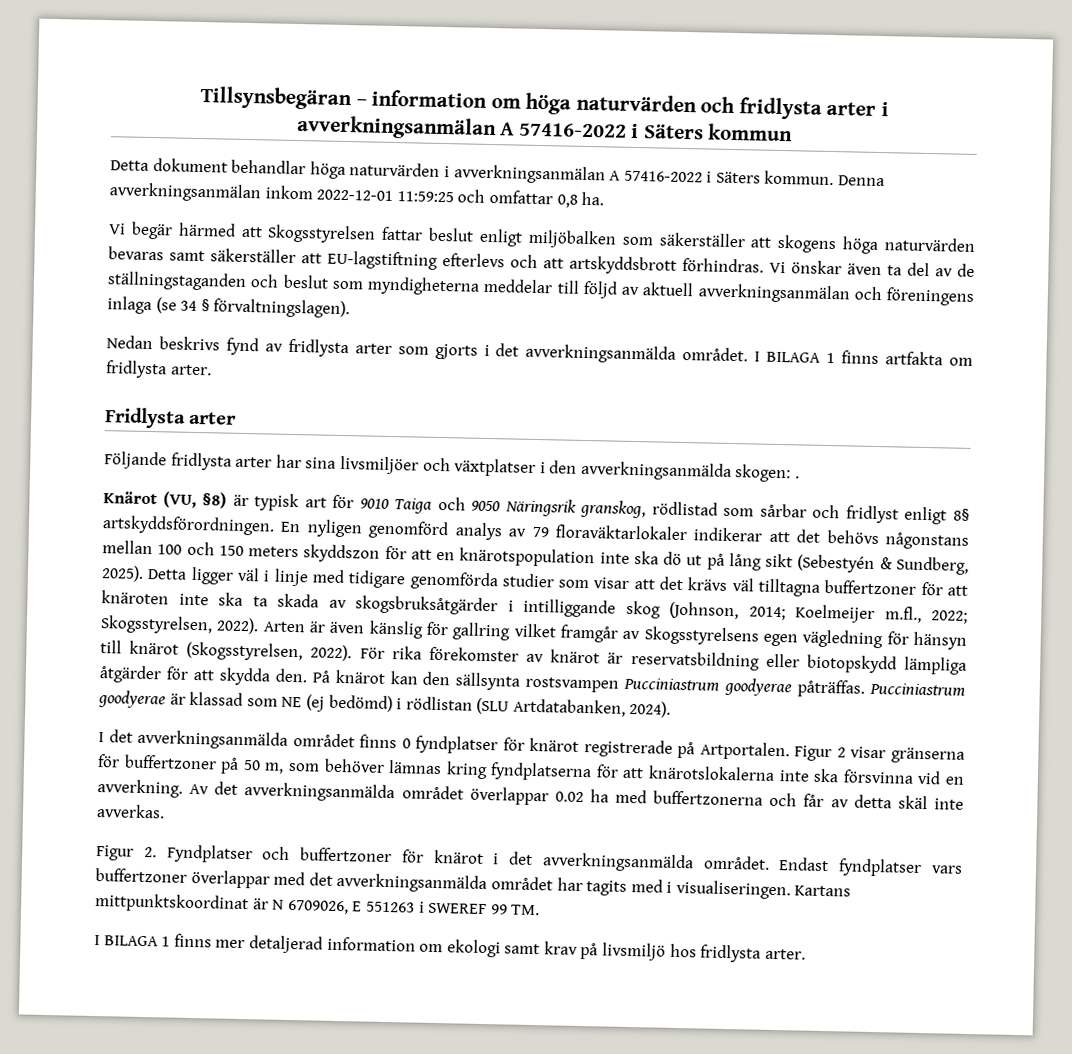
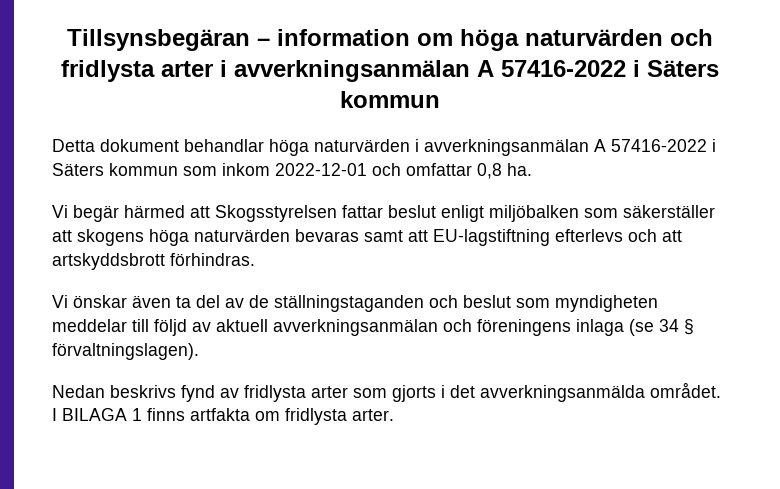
[764,170,886,187] [109,182,261,203] kommun. Denna avverkningsanmälan -> [109,163,217,176] kommun som
[396,191,454,203] 11:59:25 -> (367, 169) none
[210,248,296,263] säkerställer -> (403, 236) none
(764, 265) none -> (255, 259) //
[367,276,480,296] myndigheterna -> [555,295,658,312] myndigheten
[104,407,237,429] [104,451,801,483] [103,491,970,525] [102,515,969,550] [102,540,970,575] [101,565,968,597] [101,590,968,624] [100,615,968,650] [100,640,967,675] [99,665,967,698] [98,690,672,718] [98,729,965,764] [97,754,965,785] [97,779,964,810] [96,804,165,819] [96,844,963,878] [95,868,852,900] [95,893,541,916] [94,933,806,963] // Fridlysta arter // Följande fridlysta arter har sina livsmiljöer och växtplatser i den avverkningsanmälda skogen: . // Knärot (VU, §8) är typisk art för 9010 Taiga och 9050 Näringsrik granskog, rödlistad som sårbar och fridlyst enligt 8§ artskyddsförordningen. En nyligen genomförd analys av 79 floraväktarlokaler indikerar att det behövs någonstans mellan 100 och 150 meters skyddszon för att en knärotspopulation inte ska dö ut på lång sikt (Sebestyén & Sundberg, 2025). Detta ligger väl i linje med tidigare genomförda studier som visar att det krävs väl tilltagna buffertzoner för att knäroten inte ska ta skada av skogsbruksåtgärder i intilliggande skog (Johnson, 2014; Koelmeijer m.fl., 2022; Skogsstyrelsen, 2022). Arten är även känslig för gallring vilket framgår av Skogsstyrelsens egen vägledning för hänsyn till knärot (Skogsstyrelsen, 2022). För rika förekomster av knärot är reservatsbildning eller biotopskydd lämpliga åtgärder för att skydda den. På knärot kan den sällsynta rostsvampen Pucciniastrum goodyerae påträffas. Pucciniastrum goodyerae är klassad som NE (ej bedömd) i rödlistan (SLU Artdatabanken, 2024). // I det avverkningsanmälda området finns 0 fyndplatser för knärot registrerade på Artportalen. Figur 2 visar gränserna för buffertzoner på 50 m, som behöver lämnas kring fyndplatserna för att knärotslokalerna inte ska försvinna vid en avverkning. Av det avverkningsanmälda området överlappar 0.02 ha med buffertzonerna och får av detta skäl inte avverkas. // Figur 2. Fyndplatser och buffertzoner för knärot i det avverkningsanmälda området. Endast fyndplatser vars buffertzoner överlappar med det avverkningsanmälda området har tagits med i visualiseringen. Kartans mittpunktskoordinat är N 6709026, E 551263 i SWEREF 99 TM. // I BILAGA 1 finns mer detaljerad information om ekologi samt krav på livsmiljö hos fridlysta arter. -> (394, 415) none

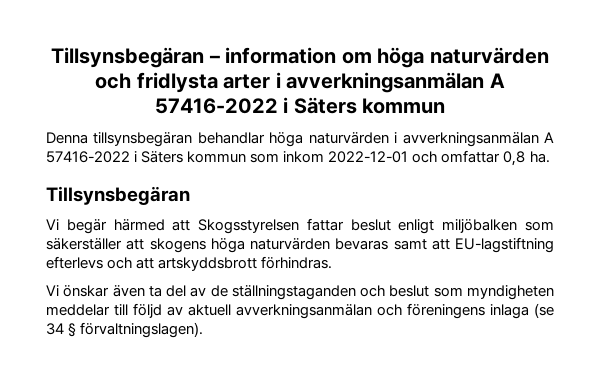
[52,139,179,152] Detta dokument -> [46,132,193,147] Denna tillsynsbegäran
(532, 169) none -> [46,186,190,205] // Tillsynsbegäran
[52,382,721,402] [52,408,394,425] // Nedan beskrivs fynd av fridlysta arter som gjorts i det avverkningsanmälda området. I BILAGA 1 finns artfakta om fridlysta arter. -> (204, 330) none

